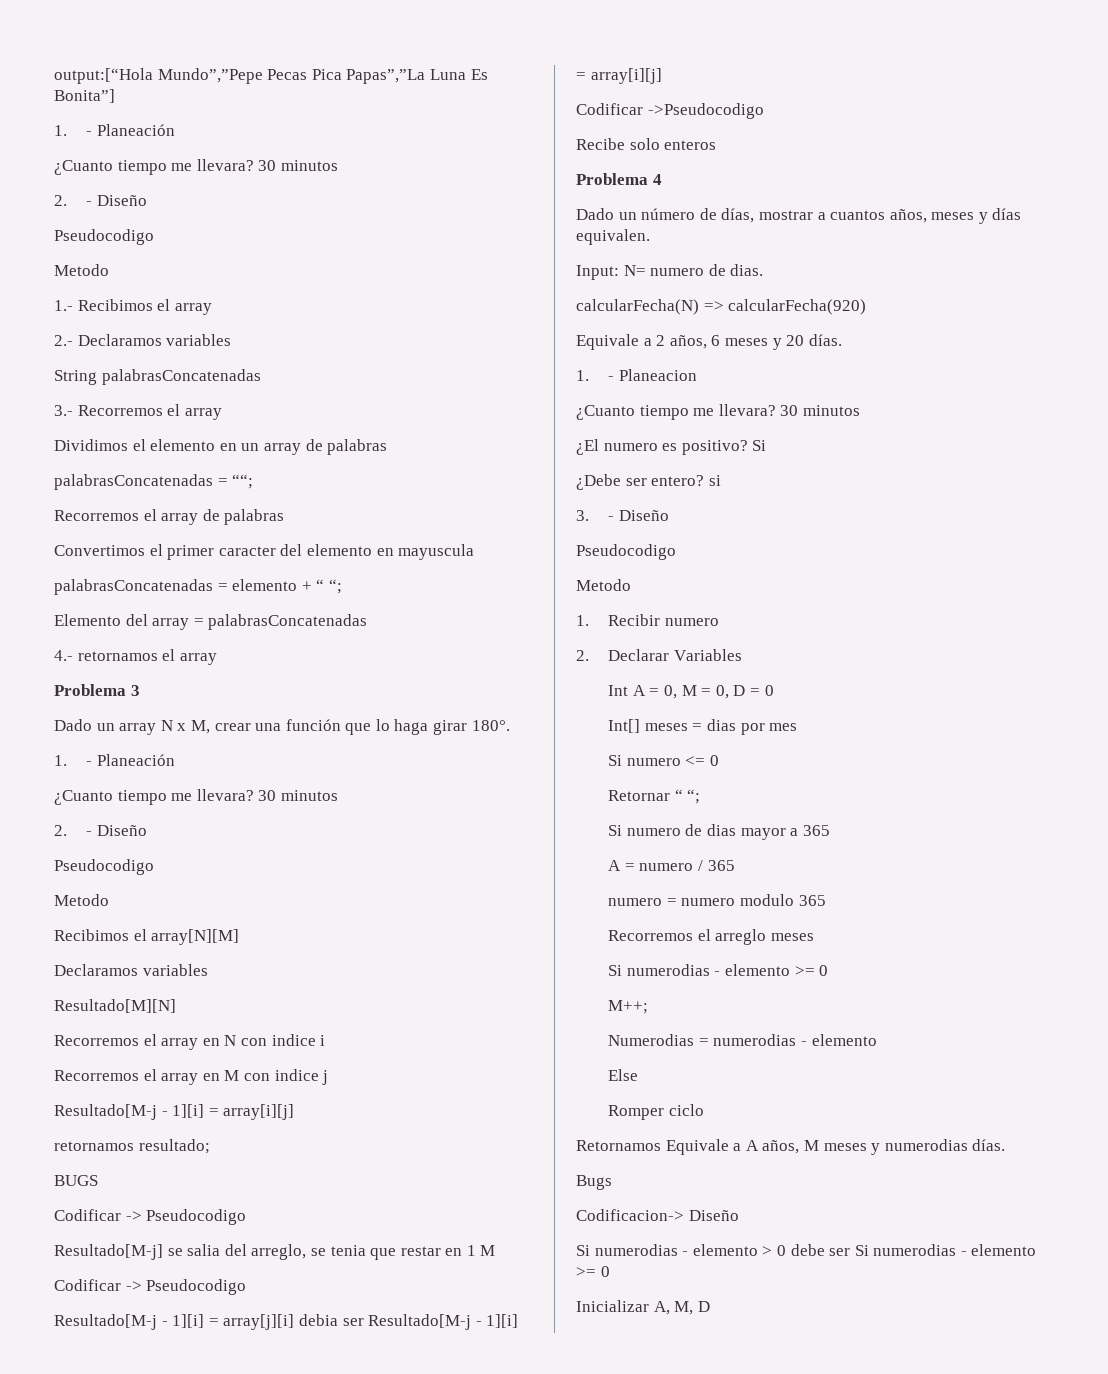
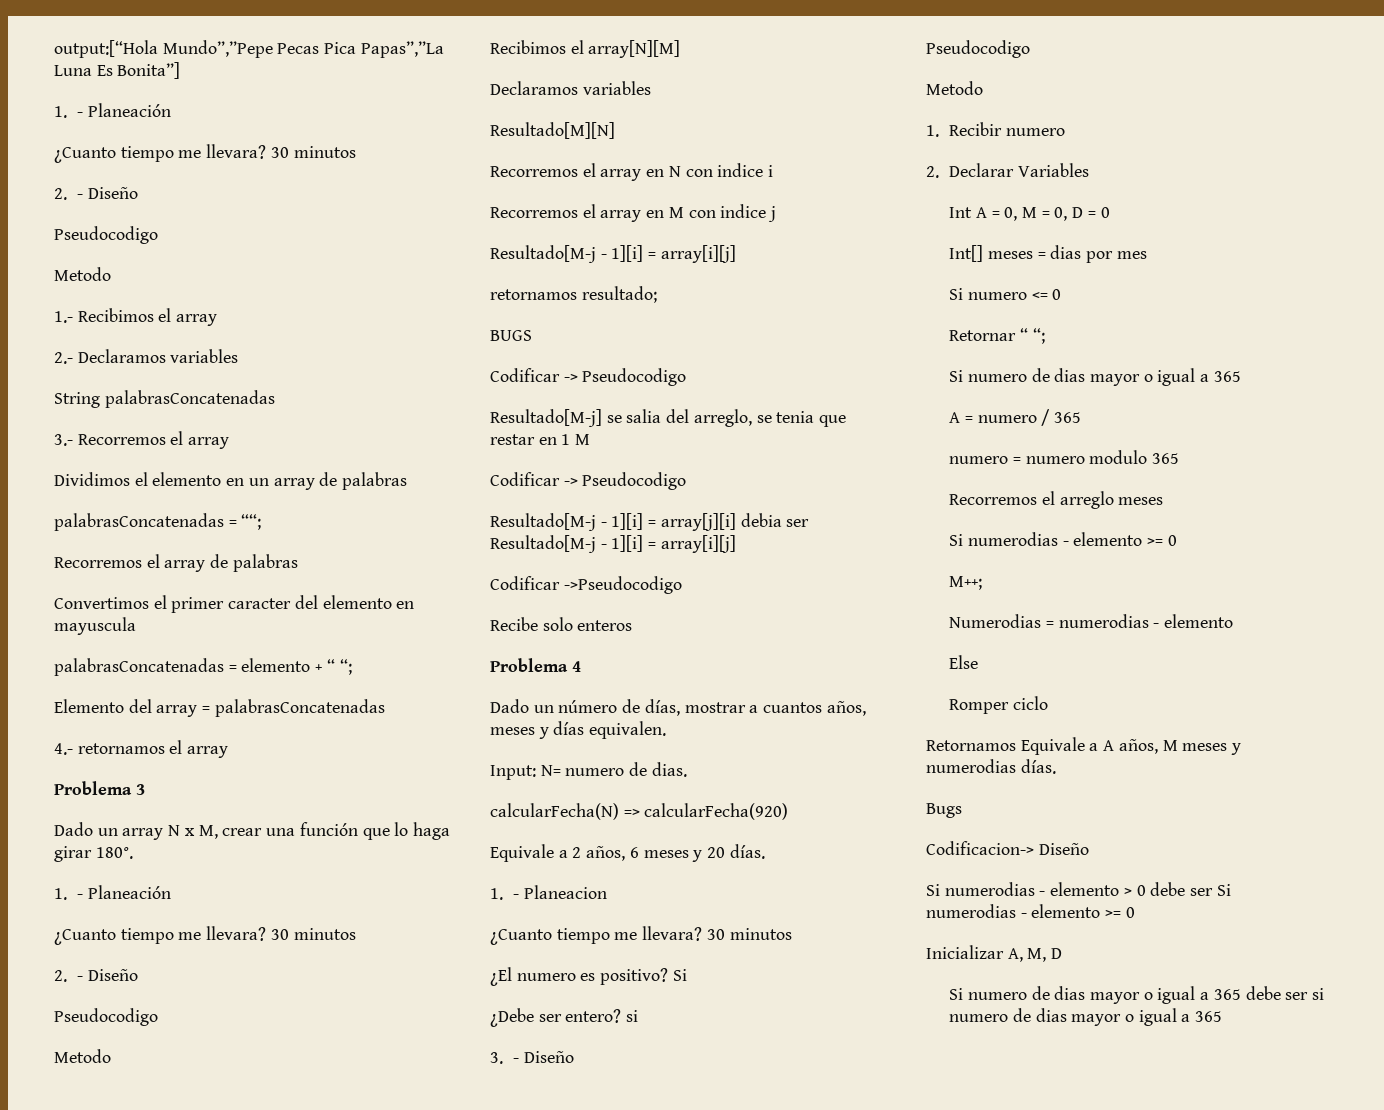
(786, 834) none -> [1143,368,1196,386] o igual
(710, 1306) none -> [949,986,1325,1004] [949,1008,1223,1026] // Si numero de dias mayor o igual a 365 debe ser si numero de dias mayor o igual a 365

